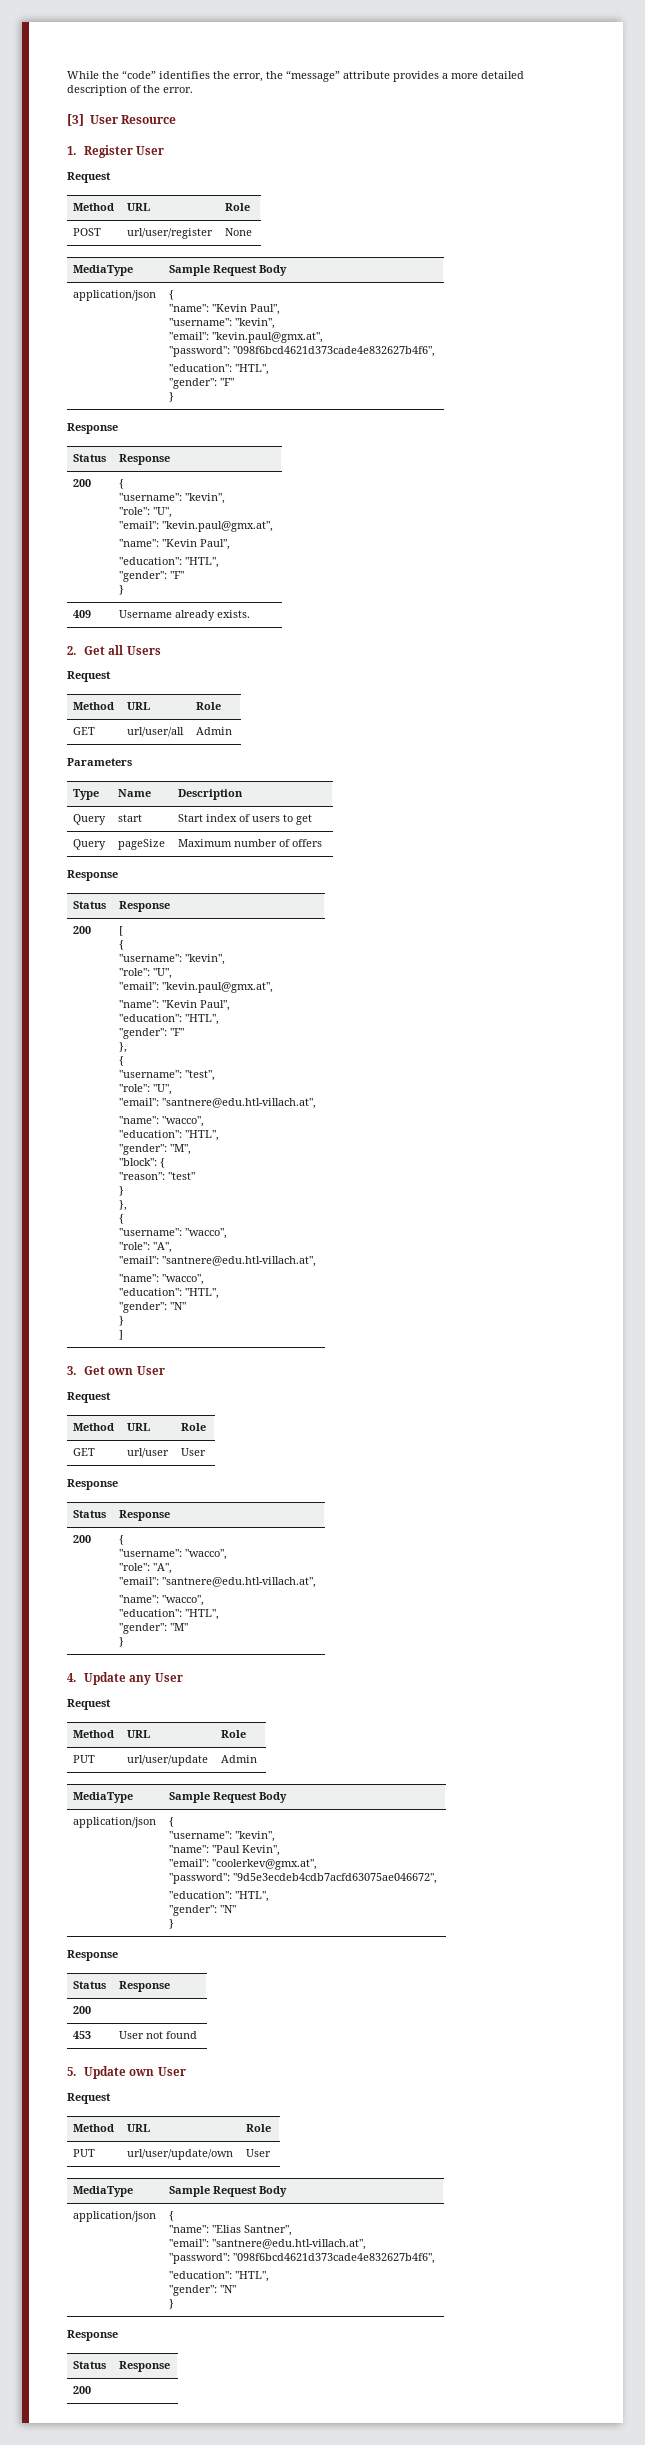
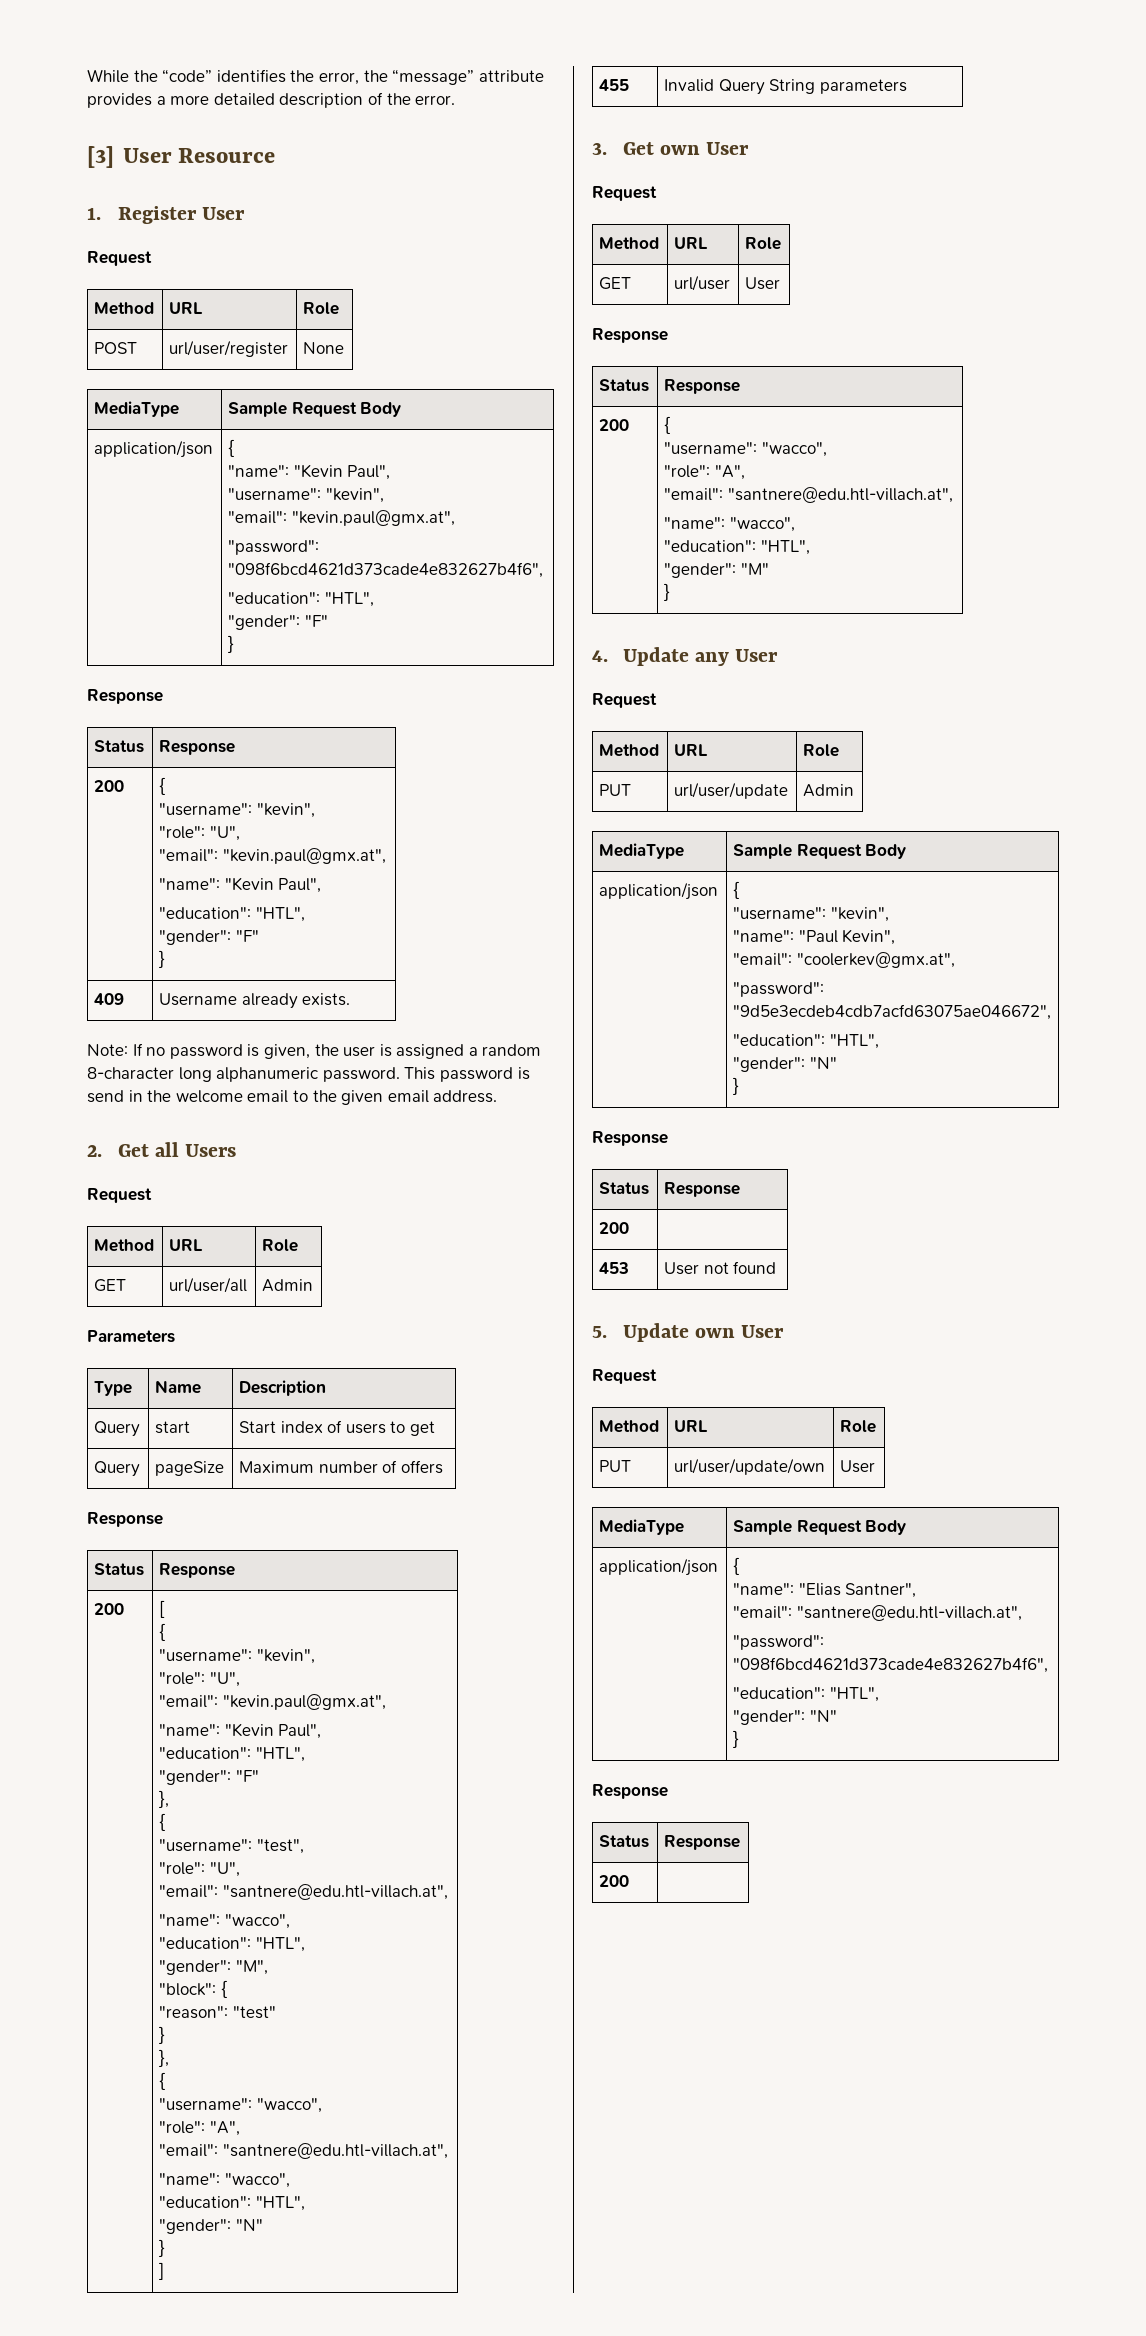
(251, 614) none -> [87,1043,542,1059] [87,1067,530,1082] [87,1090,498,1105] // Note: If no password is given, the user is assigned a random 8-character long alphanumeric password. This password is send in the welcome email to the given email address.
(124, 1335) none -> [599,79,630,91] [664,79,907,95] // 455 | Invalid Query String parameters

